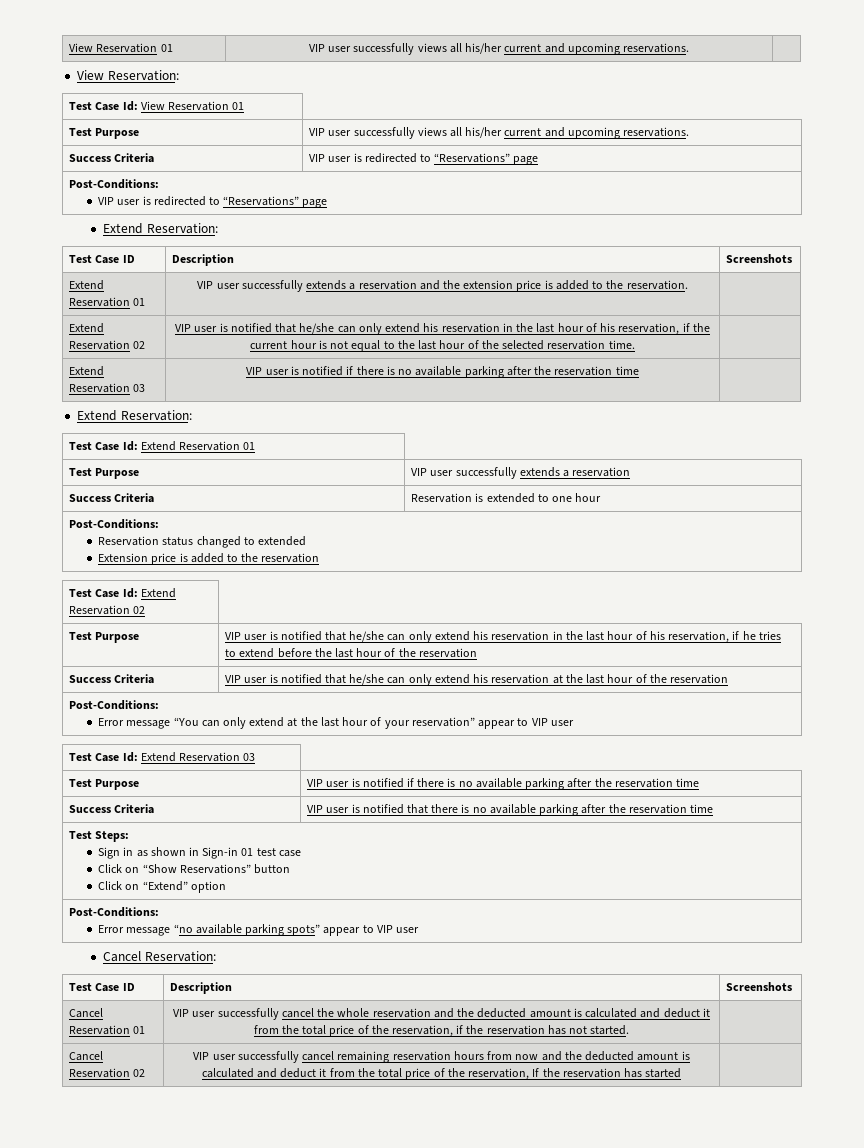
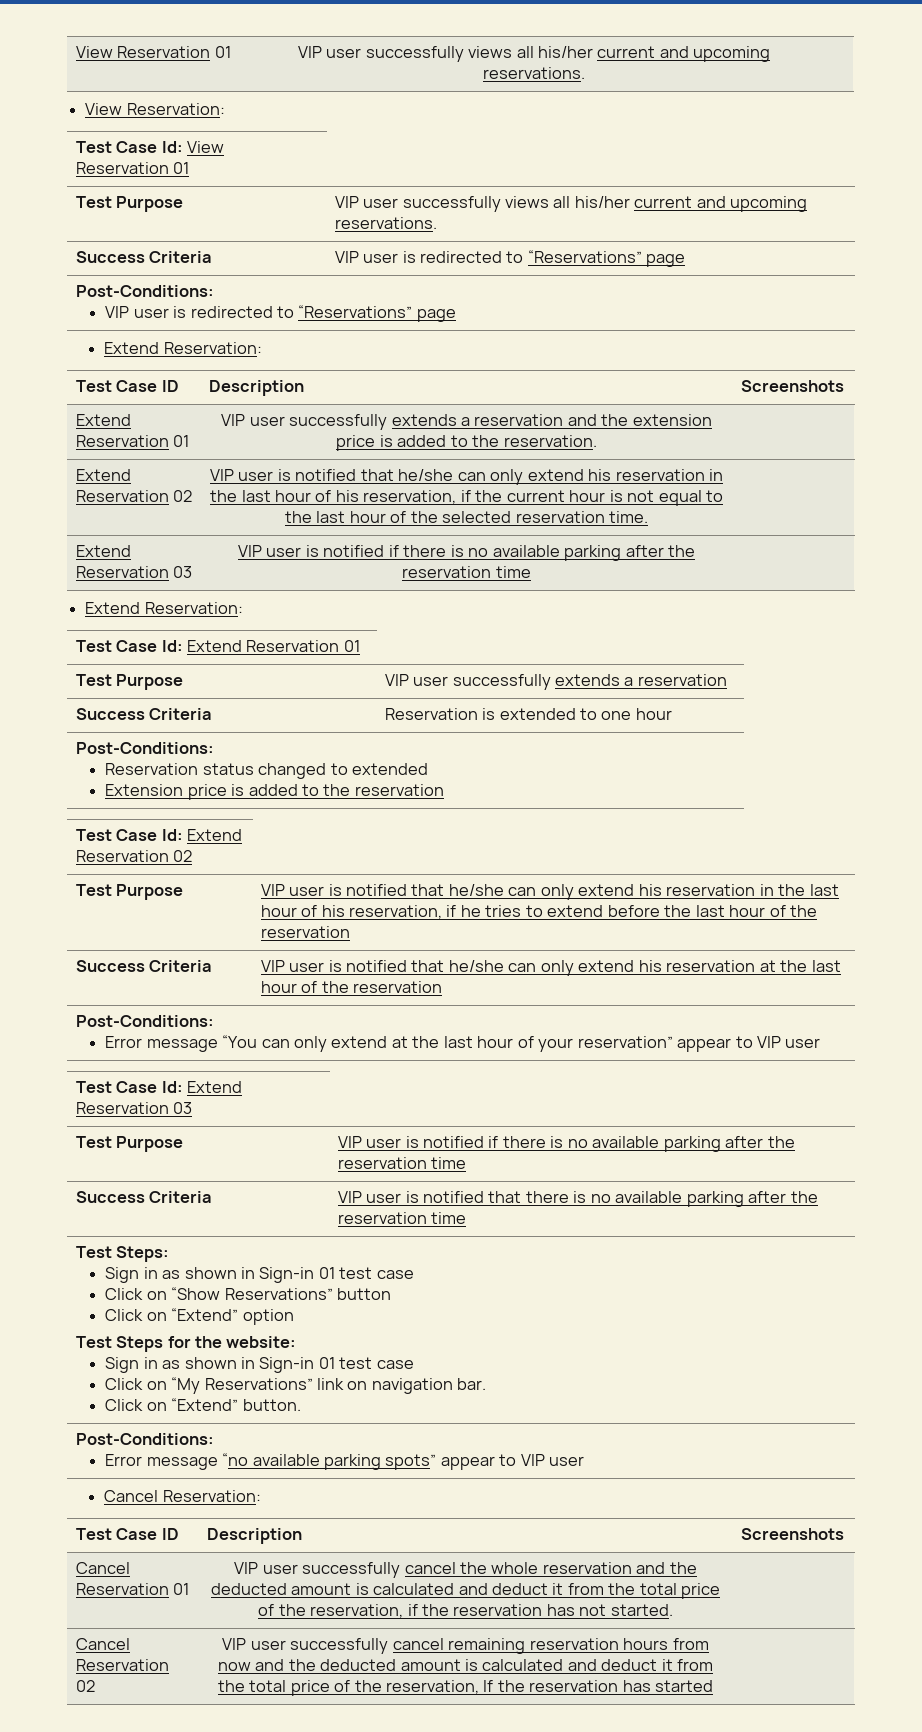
(226, 887) none -> [75,1336,297,1352] [105,1357,414,1373] [105,1377,487,1394] [105,1398,301,1411] // Test Steps for the website: // Sign in as shown in Sign-in 01 test case // Click on “My Reservations” link on navigation bar. // Click on “Extend” button.

